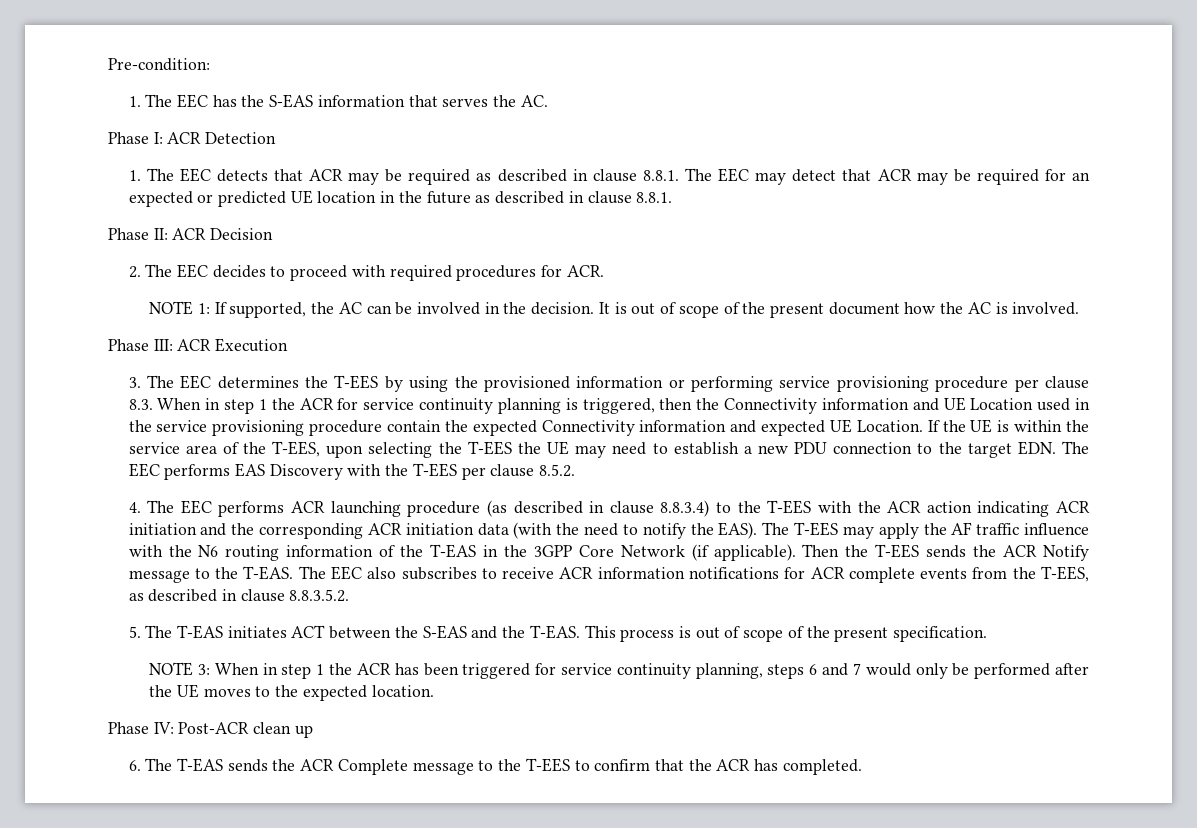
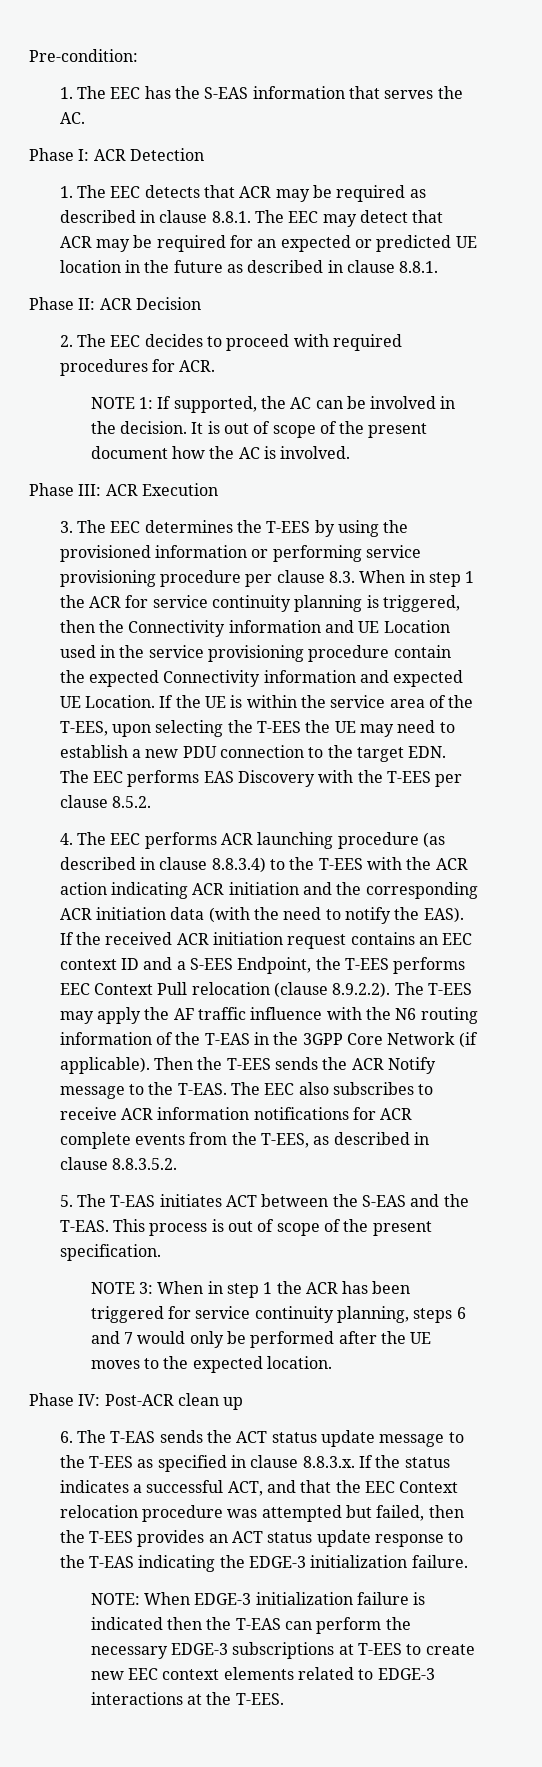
(758, 530) none -> [59,932,473,949] [59,957,466,974] [59,982,391,998] If the received ACR initiation request contains an EEC context ID and a S-EES Endpoint, the T-EES performs EEC Context Pull relocation (clause 8.9.2.2).
[300,759,408,775] ACR Complete -> [236,1430,376,1447] ACT status update
[574,759,862,775] to confirm that the ACR has completed. -> [137,1455,450,1472] [59,1480,459,1496] [59,1505,464,1522] [59,1530,464,1547] [59,1555,468,1572] [90,1592,426,1605] [90,1617,411,1634] [90,1642,475,1659] [90,1667,435,1680] [90,1692,284,1705] as specified in clause 8.8.3.x. If the status indicates a successful ACT, and that the EEC Context relocation procedure was attempted but failed, then the T-EES provides an ACT status update response to the T-EAS indicating the EDGE-3 initialization failure. // NOTE: When EDGE-3 initialization failure is indicated then the T-EAS can perform the necessary EDGE-3 subscriptions at T-EES to create new EEC context elements related to EDGE-3 interactions at the T-EES.

